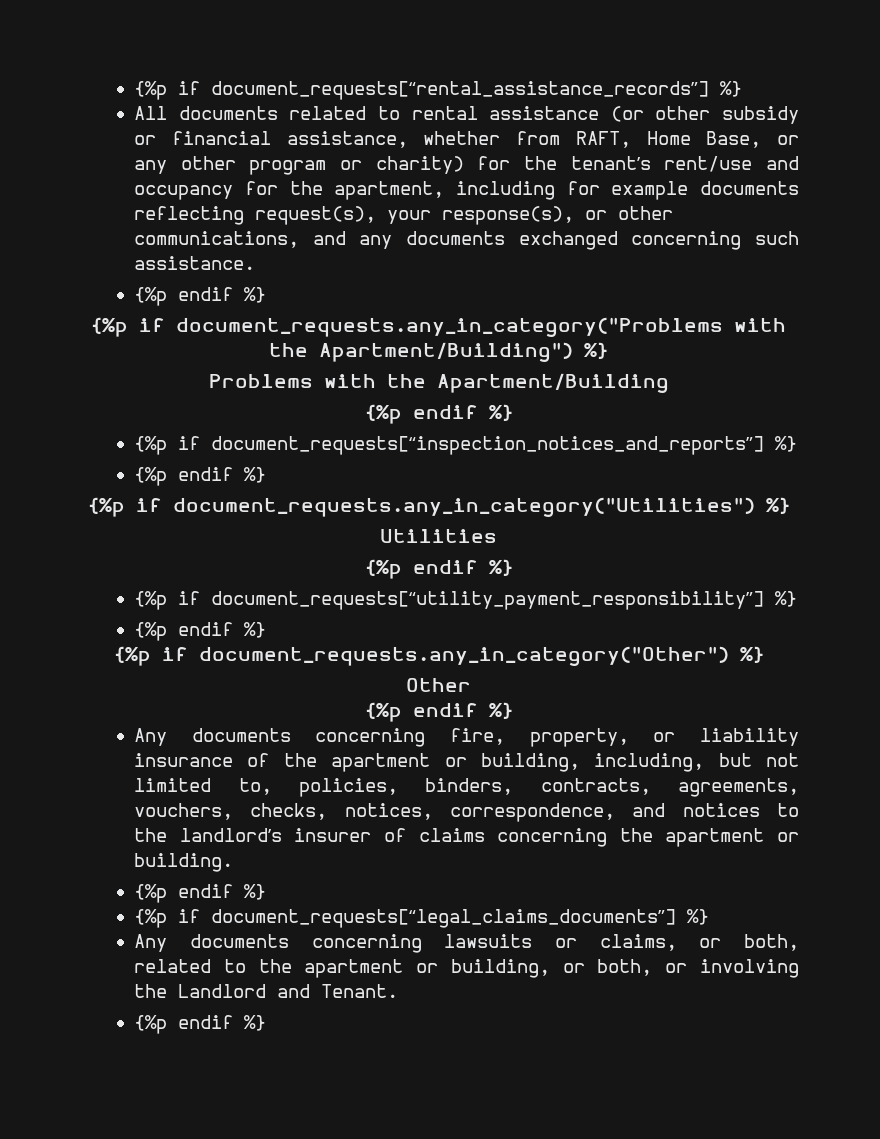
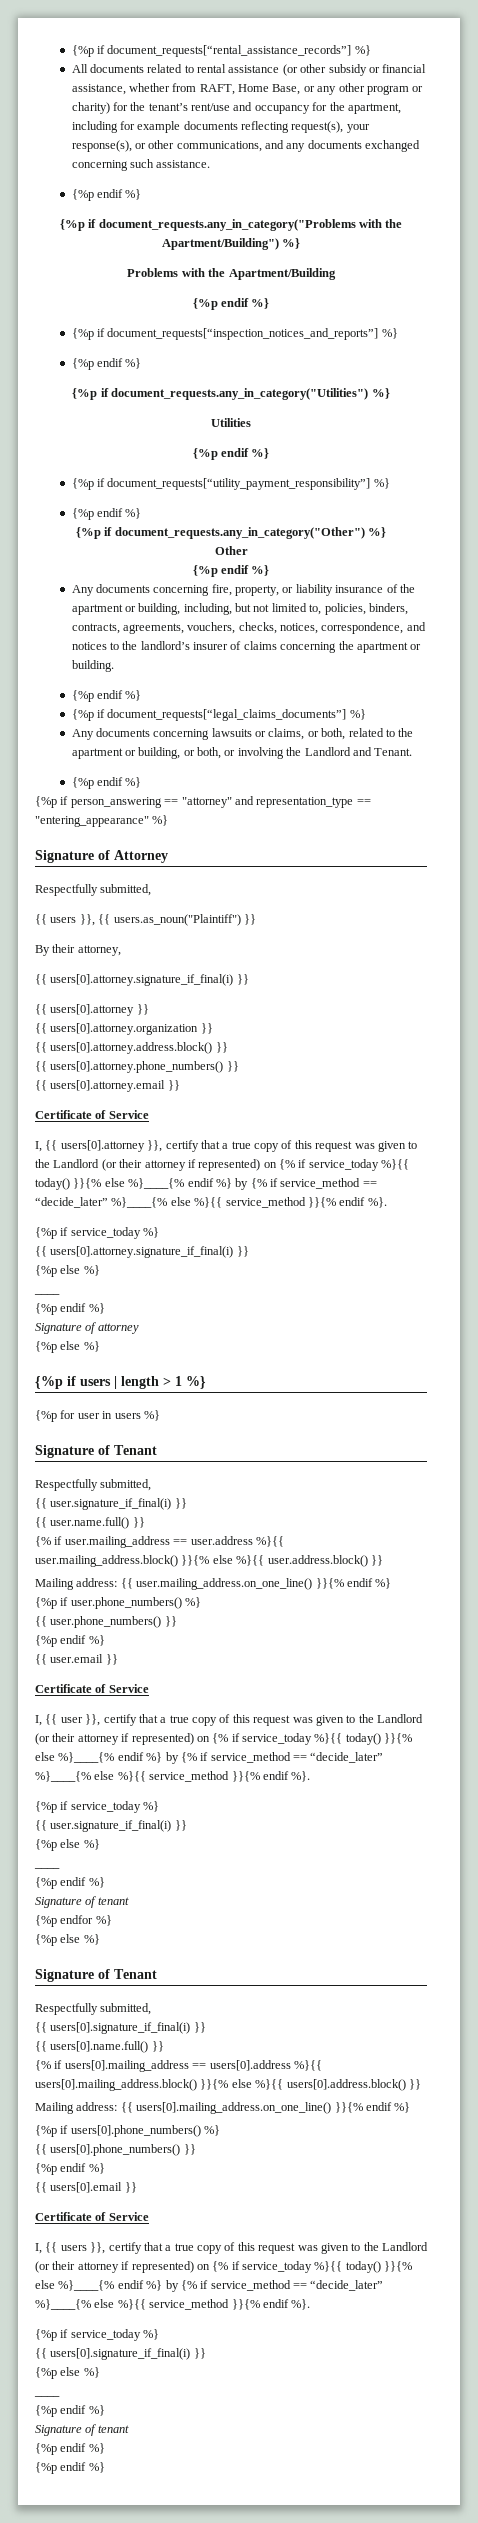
(267, 1023) none -> [35,796,371,808] [35,815,169,827] [35,850,168,863] [35,884,152,896] [35,914,256,926] [35,944,121,956] [35,974,249,986] [35,1004,149,1016] [35,1023,213,1035] [35,1042,228,1054] [35,1061,239,1073] [35,1080,180,1092] [35,1110,149,1119] [35,1140,418,1152] [35,1159,410,1171] [35,1178,377,1190] [35,1197,387,1208] [35,1227,160,1239] [35,1246,249,1258] [35,1265,100,1277] [34,1293,60,1295] [35,1303,105,1315] [35,1322,139,1334] [35,1341,100,1353] [35,1376,206,1389] [35,1410,160,1422] [35,1445,157,1458] [35,1479,152,1491] [35,1498,187,1510] [35,1517,145,1529] [35,1536,284,1548] [35,1555,383,1567] [35,1578,392,1590] [35,1597,202,1609] [35,1616,177,1628] [35,1635,105,1647] [35,1654,118,1665] [35,1684,149,1693] [35,1714,423,1726] [35,1733,413,1745] [35,1752,384,1764] [35,1771,311,1782] [35,1801,160,1813] [35,1820,187,1832] [35,1839,100,1851] [34,1867,60,1869] [35,1877,105,1889] [35,1896,129,1908] [35,1915,112,1927] [35,1934,100,1946] [35,1969,157,1982] [35,2003,152,2015] [35,2022,206,2034] [35,2041,164,2053] [35,2060,322,2072] [35,2079,421,2091] [35,2102,411,2114] [35,2125,221,2137] [35,2144,196,2156] [35,2163,105,2175] [35,2182,137,2193] [35,2212,149,2221] [35,2242,428,2254] [35,2261,413,2273] [35,2280,384,2292] [35,2299,311,2310] [35,2329,160,2341] [35,2348,206,2360] [35,2367,100,2379] [34,2395,60,2397] [35,2405,105,2417] [35,2424,129,2436] [35,2443,105,2455] [35,2462,105,2474] // {%p if person_answering == "attorney" and representation_type == "entering_appearance" %} // Signature of Attorney // Respectfully submitted, // {{ users }}, {{ users.as_noun("Plaintiff") }} // By their attorney, // {{ users[0].attorney.signature_if_final(i) }} // {{ users[0].attorney }} // {{ users[0].attorney.organization }} // {{ users[0].attorney.address.block() }} // {{ users[0].attorney.phone_numbers() }} // {{ users[0].attorney.email }} // Certificate of Service // I, {{ users[0].attorney }}, certify that a true copy of this request was given to the Landlord (or their attorney if represented) on {% if service_today %}{{ today() }}{% else %}____{% endif %} by {% if service_method == “decide_later” %}____{% else %}{{ service_method }}{% endif %}. // {%p if service_today %} // {{ users[0].attorney.signature_if_final(i) }} // {%p else %} // ____ // {%p endif %} // Signature of attorney // {%p else %} // {%p if users | length > 1 %} // {%p for user in users %} // Signature of Tenant // Respectfully submitted, // {{ user.signature_if_final(i) }} // {{ user.name.full() }} // {% if user.mailing_address == user.address %}{{ user.mailing_address.block() }}{% else %}{{ user.address.block() }} // Mailing address: {{ user.mailing_address.on_one_line() }}{% endif %} // {%p if user.phone_numbers() %} // {{ user.phone_numbers() }} // {%p endif %} // {{ user.email }} // Certificate of Service // I, {{ user }}, certify that a true copy of this request was given to the Landlord (or their attorney if represented) on {% if service_today %}{{ today() }}{% else %}____{% endif %} by {% if service_method == “decide_later” %}____{% else %}{{ service_method }}{% endif %}. // {%p if service_today %} // {{ user.signature_if_final(i) }} // {%p else %} // ____ // {%p endif %} // Signature of tenant // {%p endfor %} // {%p else %} // Signature of Tenant // Respectfully submitted, // {{ users[0].signature_if_final(i) }} // {{ users[0].name.full() }} // {% if users[0].mailing_address == users[0].address %}{{ users[0].mailing_address.block() }}{% else %}{{ users[0].address.block() }} // Mailing address: {{ users[0].mailing_address.on_one_line() }}{% endif %} // {%p if users[0].phone_numbers() %} // {{ users[0].phone_numbers() }} // {%p endif %} // {{ users[0].email }} // Certificate of Service // I, {{ users }}, certify that a true copy of this request was given to the Landlord (or their attorney if represented) on {% if service_today %}{{ today() }}{% else %}____{% endif %} by {% if service_method == “decide_later” %}____{% else %}{{ service_method }}{% endif %}. // {%p if service_today %} // {{ users[0].signature_if_final(i) }} // {%p else %} // ____ // {%p endif %} // Signature of tenant // {%p endif %} // {%p endif %}

